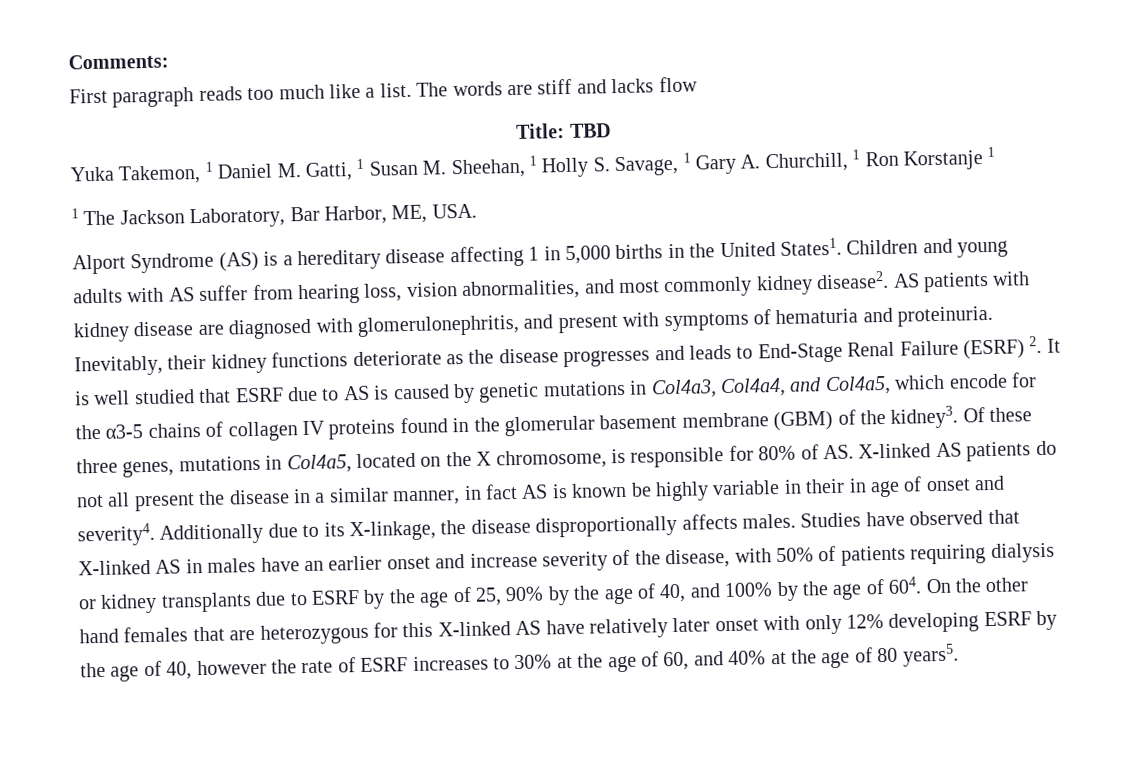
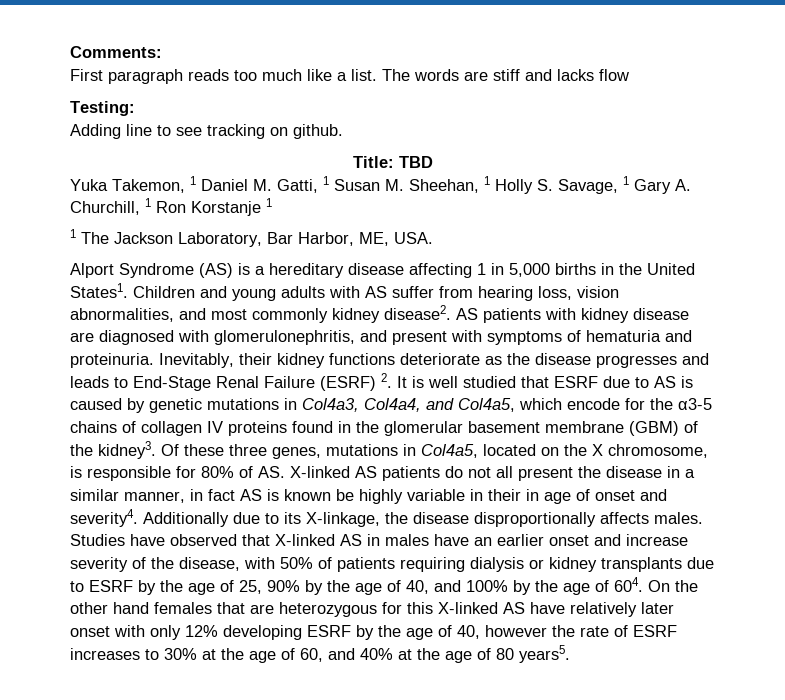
(698, 84) none -> [70,101,135,116] [70,124,343,139] // Testing: // Adding line to see tracking on github.

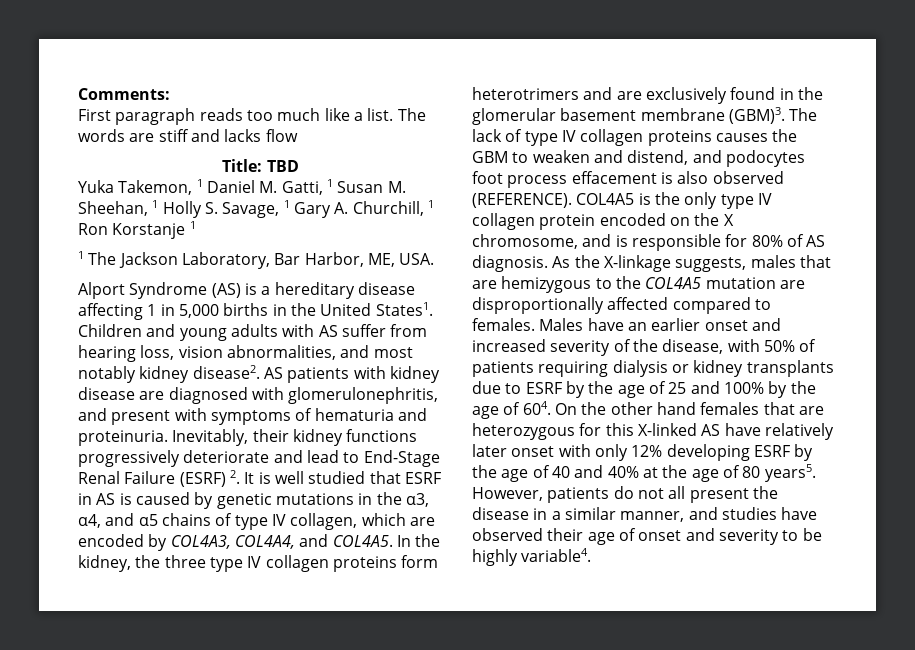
[70,101,135,116] [70,124,343,139] // Testing: // Adding line to see tracking on github. -> (298, 135) none
[252,308,328,323] commonly -> [78,366,136,383] notably
[400,353,709,368] [70,376,109,388] deteriorate as the disease progresses and leads -> [78,450,339,467] progressively deteriorate and lead
[603,376,649,388] due to -> [78,493,92,505] in
[302,398,712,412] [70,421,287,436] Col4a3, Col4a4, and Col4a5, which encode for the α3-5 chains of collagen IV proteins -> [376,492,429,507] [78,513,435,530] [78,534,441,551] [78,555,439,572] [472,87,727,104] the α3, α4, and α5 chains of type IV collagen, which are encoded by COL4A3, COL4A4, and COL4A5. In the kidney, the three type IV collagen proteins form heterotrimers and are exclusively
[629,421,698,436] [70,441,536,459] (GBM) of the kidney3. Of these three genes, mutations in Col4a5, located -> [728,107,818,124] [472,129,798,146] [472,150,805,167] [472,171,784,188] [472,192,772,209] [472,213,666,230] (GBM)3. The lack of type IV collagen proteins causes the GBM to weaken and distend, and podocytes foot process effacement is also observed (REFERENCE). COL4A5 is the only type IV collagen protein encoded
(708, 451) none -> [582,234,612,247] and
[258,466,695,481] [70,489,667,504] [70,509,703,527] [70,534,429,546] AS. X-linked AS patients do not all present the disease in a similar manner, in fact AS is known be highly variable in their in age of onset and severity4. Additionally due to its X-linkage, the disease disproportionally affects males. Studies have observed that X-linked AS in males -> [806,235,826,247] [472,255,831,272] [472,276,805,293] [472,297,771,314] [472,318,584,331] AS diagnosis. As the X-linkage suggests, males that are hemizygous to the COL4A5 mutation are disproportionally affected compared to females. Males
[626,534,688,546] increase -> [472,339,546,352] increased
[239,580,429,595] 25, 90% by the age of 40, -> [668,382,687,394] 25
[457,625,677,639] [70,648,323,663] 40, however the rate of ESRF increases to 30% at the age of 60, -> [551,466,570,478] 40
(570, 654) none -> [472,486,778,503] [472,507,818,522] [472,528,822,545] [472,548,592,566] However, patients do not all present the disease in a similar manner, and studies have observed their age of onset and severity to be highly variable4.

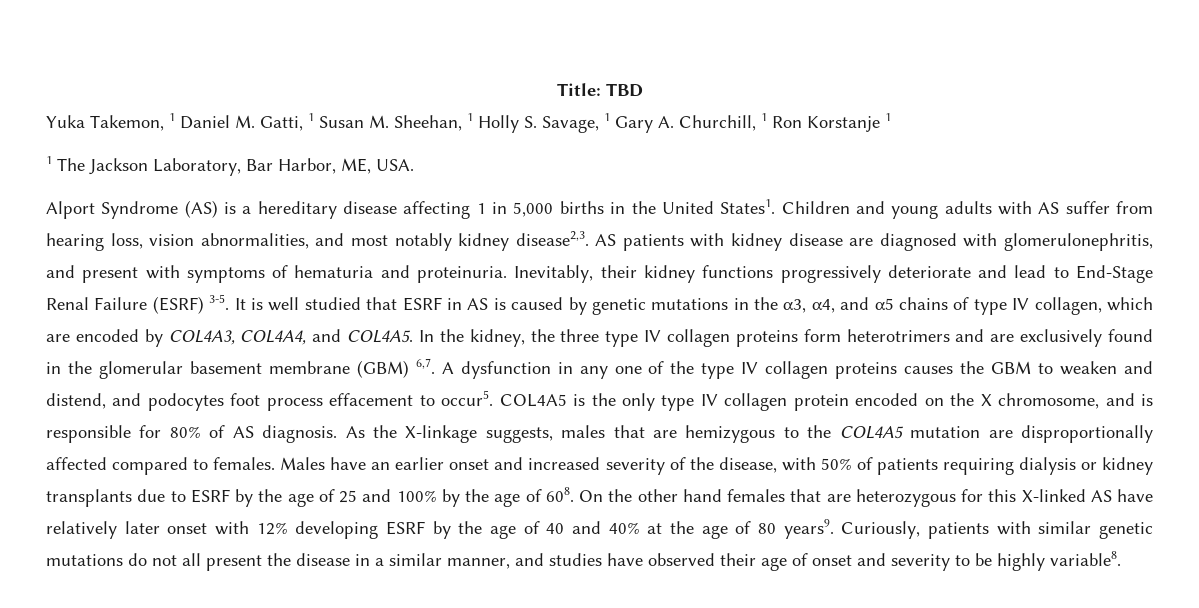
[78,88,170,100] [78,108,426,125] [78,129,298,142] Comments: // First paragraph reads too much like a list. The words are stiff and lacks flow // -> (556, 89) none
[192,365,260,379] disease2. -> [515,231,589,246] disease2,3.
[229,470,240,484] 2. -> [209,294,230,310] 3-5.
[728,107,818,124] [472,129,523,142] (GBM)3. The lack of -> [356,358,695,379] (GBM) 6,7. A dysfunction in any one of the
[660,171,784,184] [472,193,572,208] is also observed (REFERENCE). -> [419,390,494,406] to occur5.
[522,401,551,415] 604. -> [545,487,574,502] 608.
[594,444,628,461] only -> (249, 528) none
[764,464,816,482] [472,487,610,503] years5. However, patients -> [783,519,1153,539] [46,554,123,566] years9. Curiously, patients with similar genetic mutations
[521,548,592,562] variable4. -> [1050,551,1121,566] variable8.

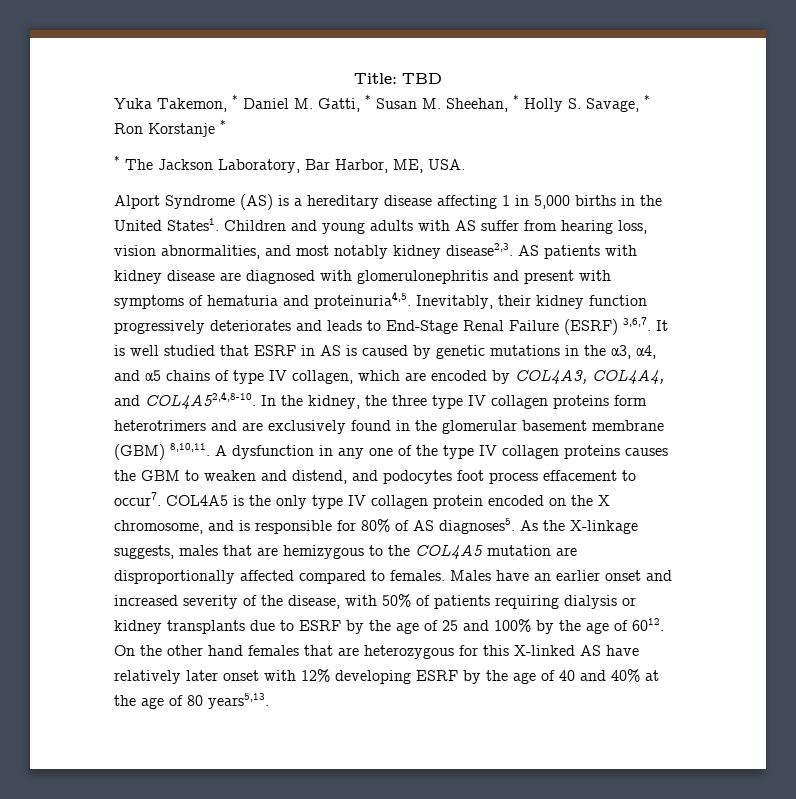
[169,113,175,121] 1 -> [232,94,238,103] *
[308,113,314,121] 1 -> [365,94,371,103] *
[467,113,473,121] 1 -> [513,94,519,103] *
[604,113,891,133] [46,156,52,164] 1 Gary A. Churchill, 1 Ron Korstanje 1 // 1 -> [644,94,650,103] [114,119,226,137] [114,155,120,164] * Ron Korstanje * // *
[1004,233,1153,251] glomerulonephritis, -> [357,270,488,284] glomerulonephritis
[417,266,508,283] proteinuria. -> [314,291,411,309] proteinuria4,5.
[702,265,1047,283] functions progressively deteriorate and lead -> [589,295,647,306] [114,320,362,334] function progressively deteriorates and leads
[209,294,230,310] 3-5. -> [623,317,651,331] 3,6,7.
[347,330,414,343] COL4A5. -> [145,391,256,410] COL4A52,4,8-10.
[415,358,435,374] 6,7. -> [170,443,210,456] 8,10,11.
[441,390,494,406] occur5. -> [114,492,161,506] occur7.
[262,425,338,443] diagnosis. -> [439,518,515,534] diagnoses5.
[545,487,574,502] 608. -> [632,618,664,631] 6012.
[783,519,1153,539] [46,551,1121,571] years9. Curiously, patients with similar genetic mutations do not all present the disease in a similar manner, and studies have observed their age of onset and severity to be highly variable8. -> [208,693,269,709] years5,13.

